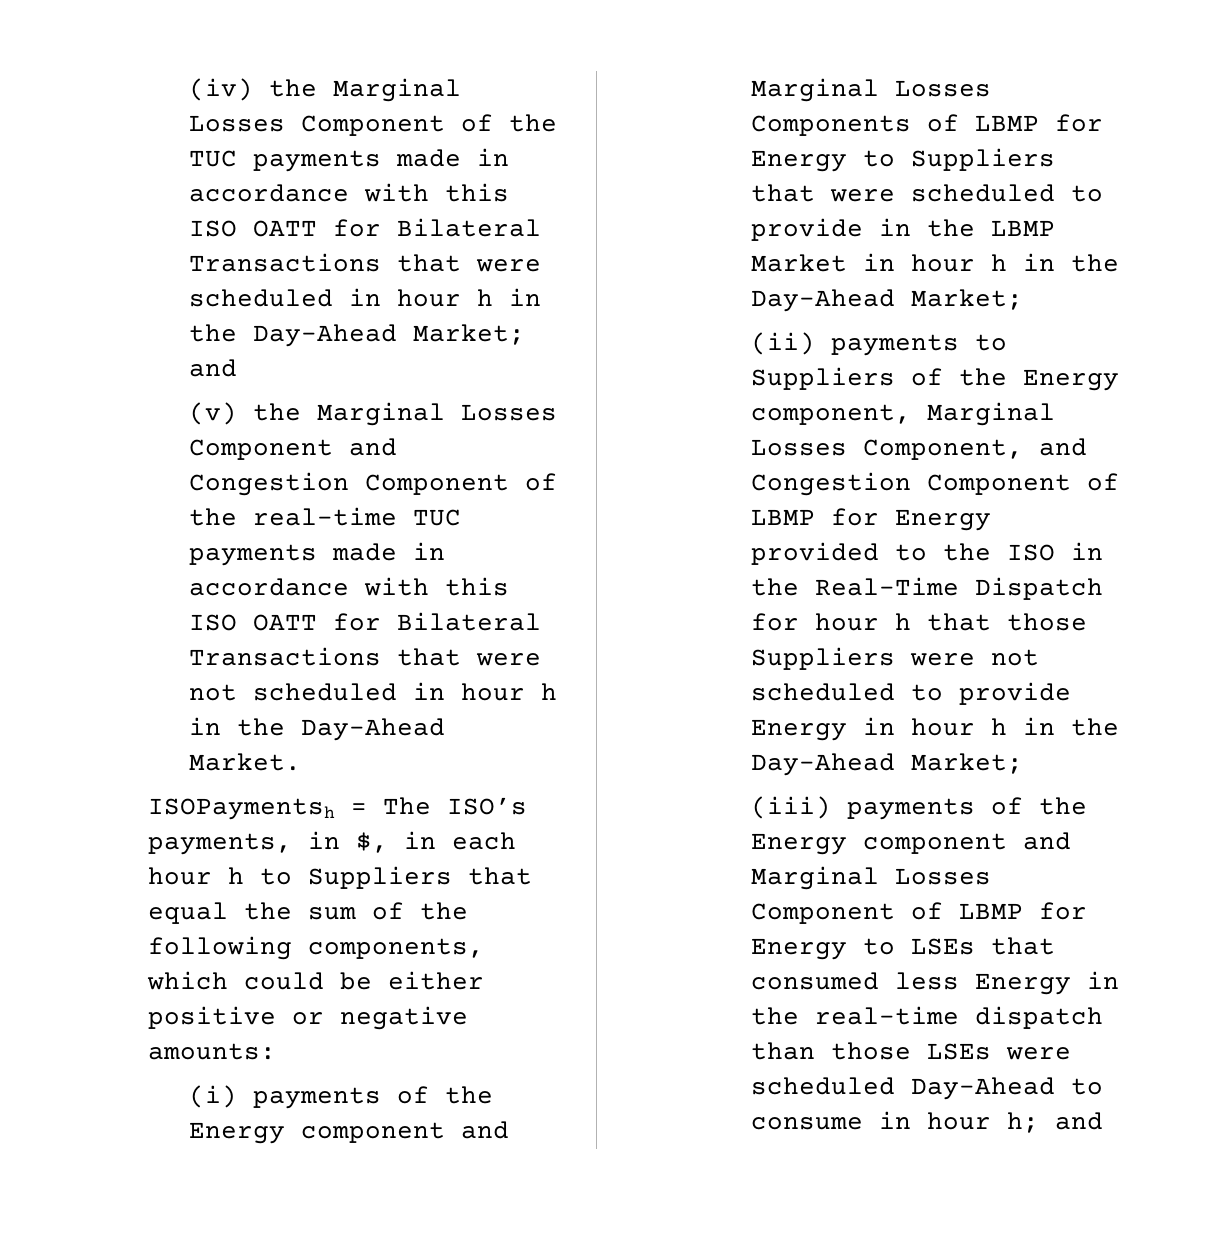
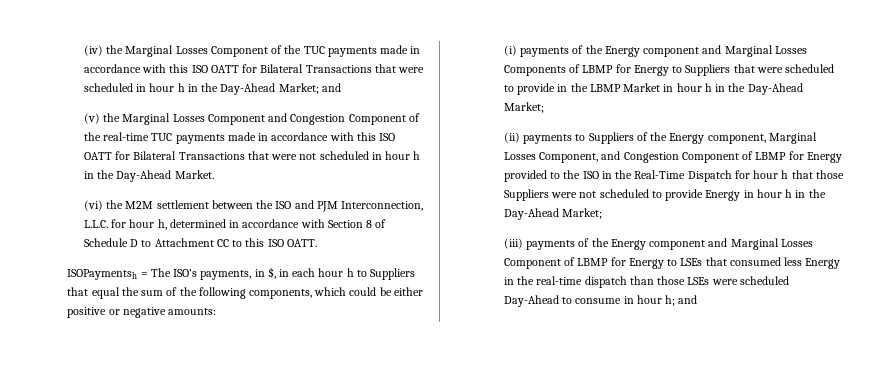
(301, 762) none -> [83,200,424,212] [83,219,387,230] [83,238,317,247] // (vi) the M2M settlement between the ISO and PJM Interconnection, L.L.C. for hour h, determined in accordance with Section 8 of Schedule D to Attachment CC to this ISO OATT.

